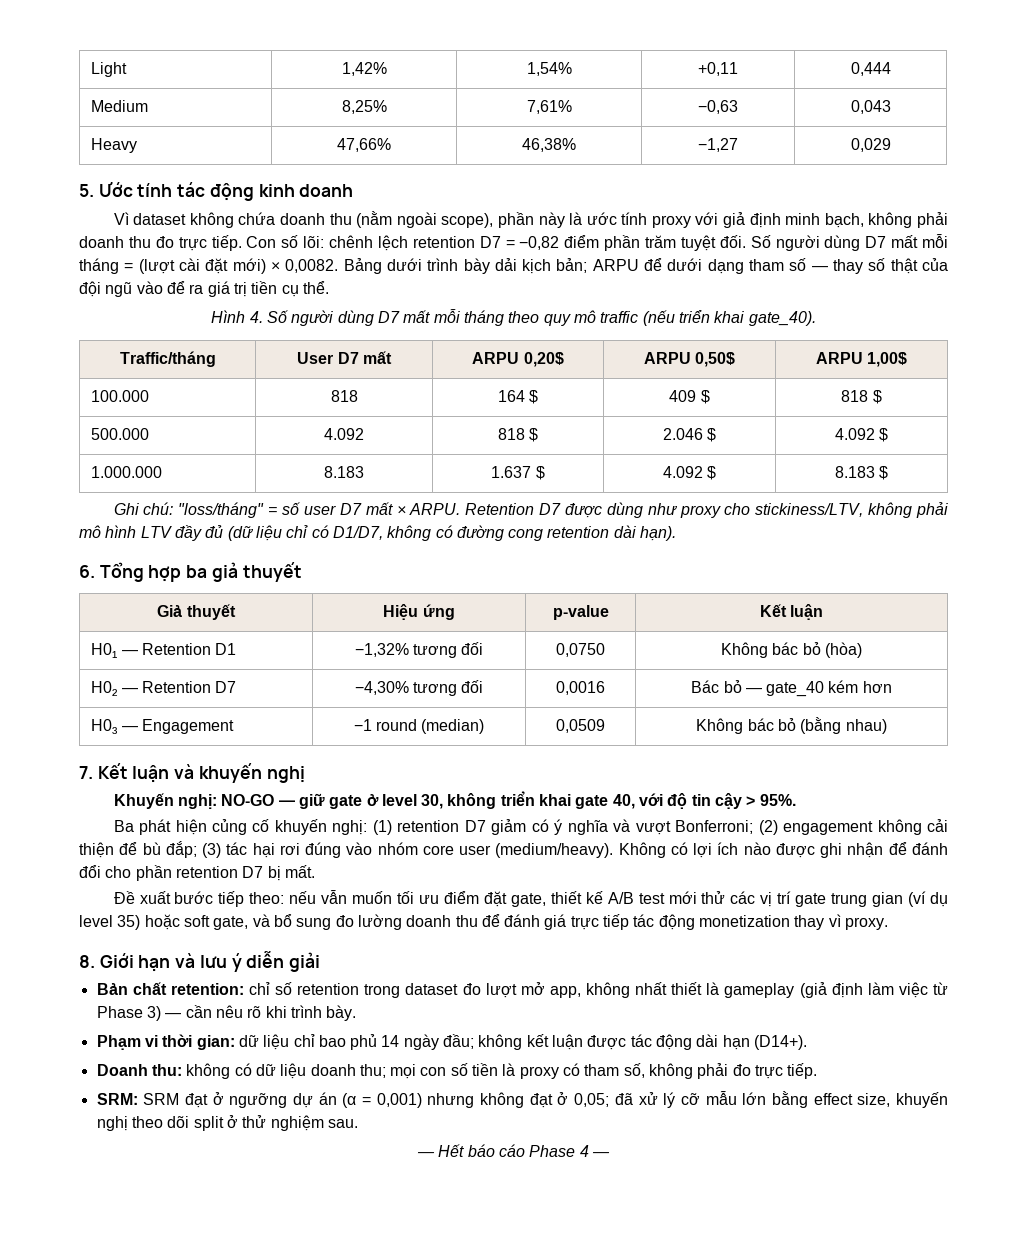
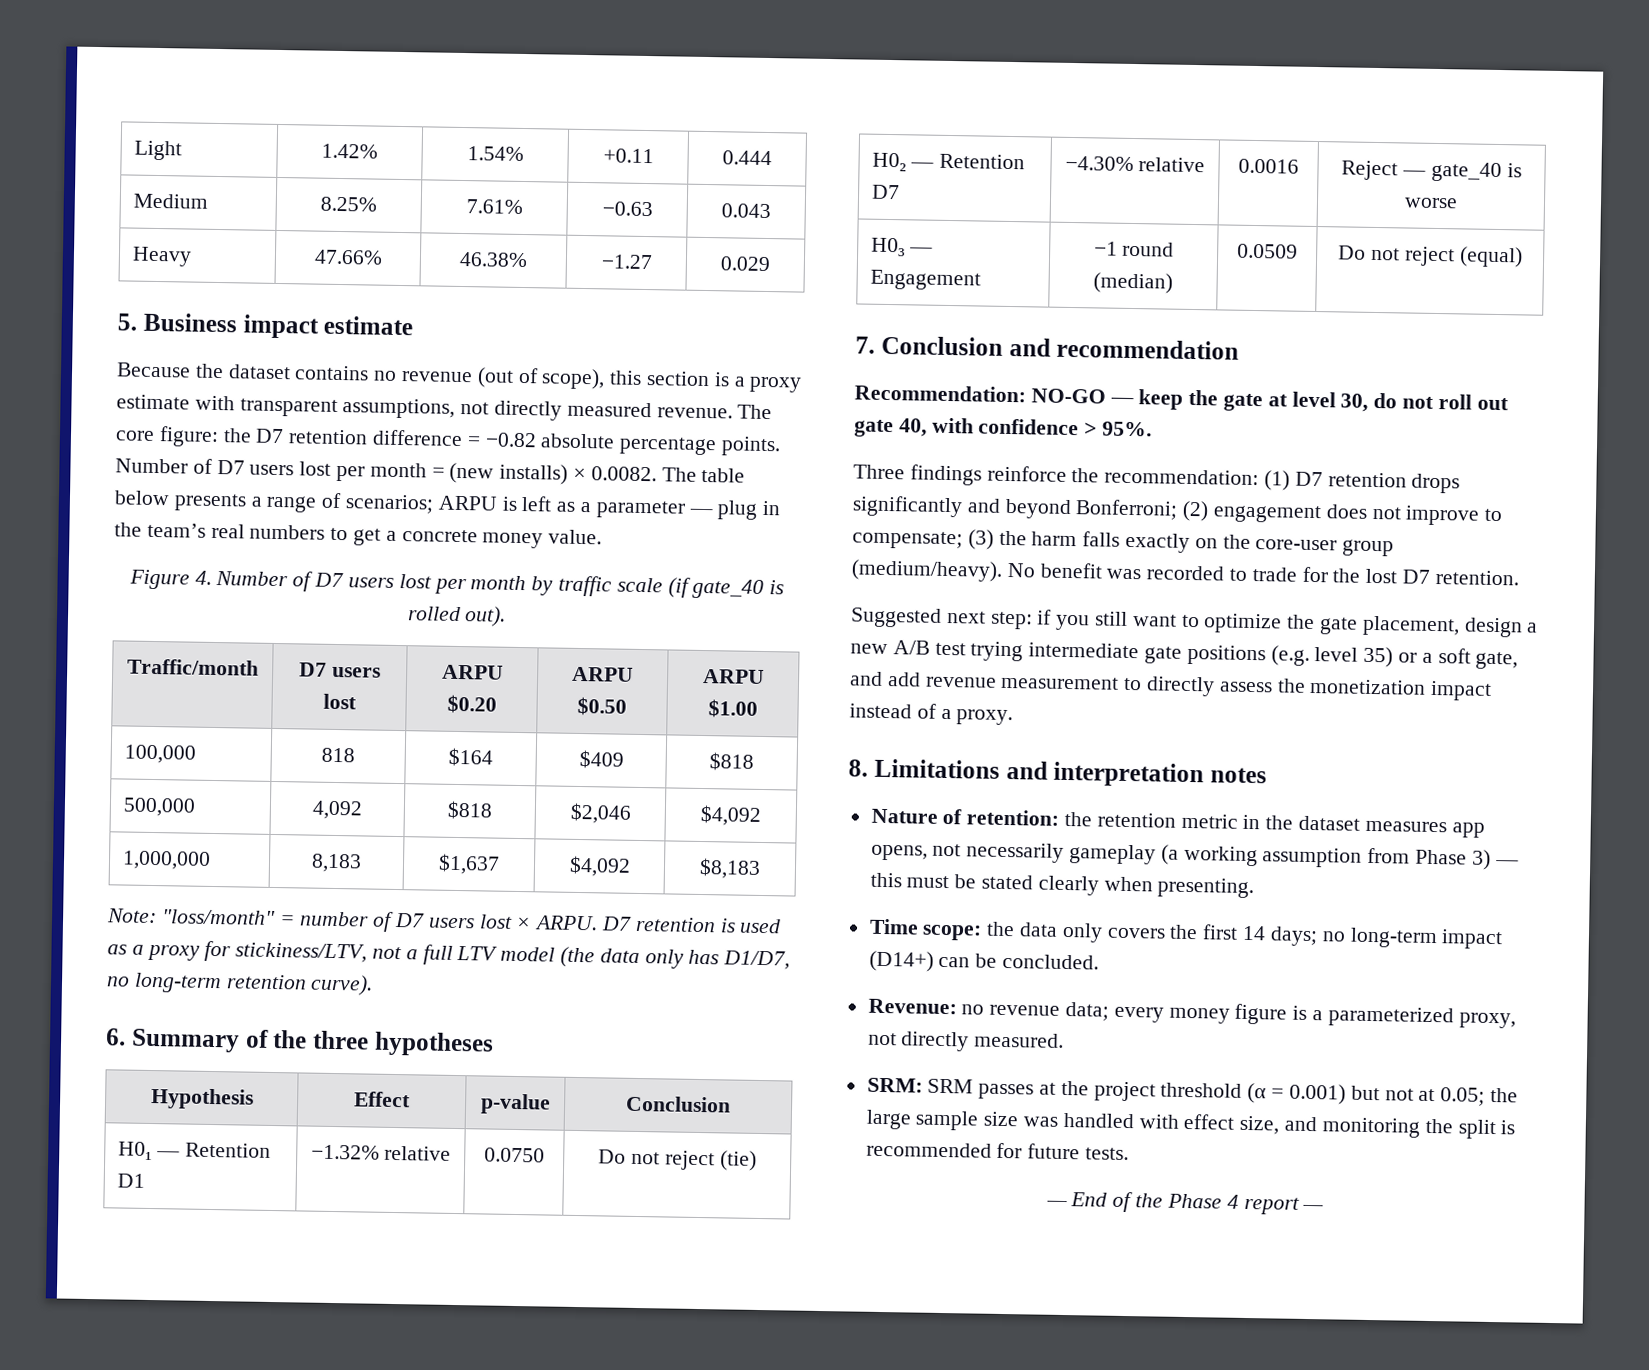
[341,62,387,76] [526,62,572,76] [698,62,738,76] [850,62,891,76] [91,100,149,112] [341,100,387,114] [526,100,572,114] [698,100,738,114] [850,100,891,114] [91,138,138,153] [337,138,391,152] [522,138,576,152] [698,138,738,152] [850,138,891,152] [79,182,354,201] [113,211,948,228] [79,234,948,251] [79,258,949,274] [79,281,329,297] [211,309,816,326] [119,351,216,367] [297,351,392,364] [472,352,564,367] [643,352,736,367] [815,352,908,367] [91,390,150,402] 1,42% | 1,54% | +0,11 | 0,444 // Medium | 8,25% | 7,61% | −0,63 | 0,043 // Heavy | 47,66% | 46,38% | −1,27 | 0,029 // 5. Ước tính tác động kinh doanh // Vì dataset không chứa doanh thu (nằm ngoài scope), phần này là ước tính proxy với giả định minh bạch, không phải doanh thu đo trực tiếp. Con số lõi: chênh lệch retention D7 = −0,82 điểm phần trăm tuyệt đối. Số người dùng D7 mất mỗi tháng = (lượt cài đặt mới) × 0,0082. Bảng dưới trình bày dải kịch bản; ARPU để dưới dạng tham số — thay số thật của đội ngũ vào để ra giá trị tiền cụ thể. // Hình 4. Số người dùng D7 mất mỗi tháng theo quy mô traffic (nếu triển khai gate_40). // Traffic/tháng | User D7 mất | ARPU 0,20$ | ARPU 0,50$ | ARPU 1,00$ // 100.000 -> [321,143,378,159] [466,146,524,161] [602,148,654,164] [722,150,772,166] [133,193,209,209] [320,196,377,212] [465,199,523,214] [601,201,653,217] [721,203,771,219] [132,246,193,267] [313,249,383,265] [459,251,528,268] [600,254,653,270] [720,256,771,272] [117,312,414,339] [116,362,803,393] [116,394,773,421] [115,426,782,457] [115,458,746,485] [114,490,782,520] [114,522,603,549] [128,569,785,600] [407,606,507,627] [127,658,259,676] [299,662,381,678] [322,693,357,710] [441,664,504,680] [446,694,497,714] [572,666,634,682] [577,696,627,716] [702,668,765,685] [707,699,758,718] [124,744,197,764] 1.42% | 1.54% | +0.11 | 0.444 // Medium | 8.25% | 7.61% | −0.63 | 0.043 // Heavy | 47.66% | 46.38% | −1.27 | 0.029 // 5. Business impact estimate // Because the dataset contains no revenue (out of scope), this section is a proxy estimate with transparent assumptions, not directly measured revenue. The core figure: the D7 retention difference = −0.82 absolute percentage points. Number of D7 users lost per month = (new installs) × 0.0082. The table below presents a range of scenarios; ARPU is left as a parameter — plug in the team’s real numbers to get a concrete money value. // Figure 4. Number of D7 users lost per month by traffic scale (if gate_40 is rolled out). // Traffic/month | D7 users lost | ARPU $0.20 | ARPU $0.50 | ARPU $1.00 // 100,000
[497,390,539,404] [669,390,710,404] [841,390,882,404] [91,428,150,440] [324,428,364,440] [497,428,539,442] [662,428,717,442] [834,428,889,442] [91,466,163,478] [324,466,364,478] [491,466,545,480] [662,466,717,480] [834,466,889,480] [113,502,949,518] [79,525,677,541] [79,562,302,582] [157,604,236,620] [383,604,455,620] 164 $ | 409 $ | 818 $ // 500.000 | 4.092 | 818 $ | 2.046 $ | 4.092 $ // 1.000.000 | 8.183 | 1.637 $ | 4.092 $ | 8.183 $ // Ghi chú: "loss/tháng" = số user D7 mất × ARPU. Retention D7 được dùng như proxy cho stickiness/LTV, không phải mô hình LTV đầy đủ (dữ liệu chỉ có D1/D7, không có đường cong retention dài hạn). // 6. Tổng hợp ba giả thuyết // Giả thuyết | Hiệu ứng -> [448,747,493,767] [578,749,624,769] [709,752,754,771] [123,797,197,817] [312,800,363,820] [447,800,493,820] [569,802,632,824] [700,804,762,826] [122,850,212,870] [311,853,362,873] [438,853,500,875] [568,855,631,877] [699,857,761,879] [107,908,782,934] [107,940,791,970] [106,972,374,996] [105,1028,494,1057] [149,1087,254,1110] [354,1091,411,1108] $164 | $409 | $818 // 500,000 | 4,092 | $818 | $2,046 | $4,092 // 1,000,000 | 8,183 | $1,637 | $4,092 | $8,183 // Note: "loss/month" = number of D7 users lost × ARPU. D7 retention is used as a proxy for stickiness/LTV, not a full LTV model (the data only has D1/D7, no long-term retention curve). // 6. Summary of the three hypotheses // Hypothesis | Effect
[759,604,824,620] Kết luận -> [625,1095,731,1113] Conclusion
[354,642,484,658] [556,643,605,657] [721,642,862,658] [91,681,237,696] [354,680,484,696] [556,681,605,695] [691,680,892,697] −1,32% tương đối | 0,0750 | Không bác bỏ (hòa) // H0₂ — Retention D7 | −4,30% tương đối | 0,0016 | Bác bỏ — gate_40 kém hơn -> [310,1144,452,1161] [484,1147,545,1163] [598,1149,757,1171] [872,152,1026,172] [871,184,901,200] [1064,155,1206,173] [1238,158,1299,174] [1341,160,1522,183] [1404,197,1458,209] −1.32% relative | 0.0750 | Do not reject (tie) // H0₂ — Retention D7 | −4.30% relative | 0.0016 | Reject — gate_40 is worse
[556,719,605,733] [696,717,887,734] [79,763,305,783] [113,791,796,809] [113,819,949,835] [79,841,948,858] [79,865,315,881] [113,890,949,907] [79,914,889,930] [79,951,321,972] [96,982,949,998] [96,1005,357,1021] [96,1034,808,1050] [96,1063,818,1079] [96,1091,948,1108] [96,1115,358,1131] [417,1144,525,1157] 0,0509 | Không bác bỏ (bằng nhau) // 7. Kết luận và khuyến nghị // Khuyến nghị: NO-GO — giữ gate ở level 30, không triển khai gate 40, với độ tin cậy > 95%. // Ba phát hiện củng cố khuyến nghị: (1) retention D7 giảm có ý nghĩa và vượt Bonferroni; (2) engagement không cải thiện để bù đắp; (3) tác hại rơi đúng vào nhóm core user (medium/heavy). Không có lợi ích nào được ghi nhận để đánh đổi cho phần retention D7 bị mất. // Đề xuất bước tiếp theo: nếu vẫn muốn tối ưu điểm đặt gate, thiết kế A/B test mới thử các vị trí gate trung gian (ví dụ level 35) hoặc soft gate, và bổ sung đo lường doanh thu để đánh giá trực tiếp tác động monetization thay vì proxy. // 8. Giới hạn và lưu ý diễn giải // Bản chất retention: chỉ số retention trong dataset đo lượt mở app, không nhất thiết là gameplay (giả định làm việc từ Phase 3) — cần nêu rõ khi trình bày. // Phạm vi thời gian: dữ liệu chỉ bao phủ 14 ngày đầu; không kết luận được tác động dài hạn (D14+). // Doanh thu: không có dữ liệu doanh thu; mọi con số tiền là proxy có tham số, không phải đo trực tiếp. // SRM: SRM đạt ở ngưỡng dự án (α = 0,001) nhưng không đạt ở 0,05; đã xử lý cỡ mẫu lớn bằng effect size, khuyến nghị theo dõi split ở thử nghiệm sau. // — Hết báo cáo -> [1237,243,1298,259] [1338,245,1523,268] [855,335,1240,360] [854,384,1509,412] [854,417,1153,438] [853,464,1461,494] [852,495,1503,526] [852,529,1395,557] [851,559,1519,586] [850,607,1539,638] [850,640,1519,670] [849,671,1493,701] [849,703,1014,726] [848,758,1267,788] [870,808,1485,838] [870,842,1519,870] [869,872,1255,899] [868,918,1504,950] [868,950,1100,972] [867,998,1516,1029] [867,1031,1065,1052] [866,1077,1518,1106] [865,1109,1516,1140] [865,1141,1130,1161] [1045,1191,1164,1213] 0.0509 | Do not reject (equal) // 7. Conclusion and recommendation // Recommendation: NO-GO — keep the gate at level 30, do not roll out gate 40, with confidence > 95%. // Three findings reinforce the recommendation: (1) D7 retention drops significantly and beyond Bonferroni; (2) engagement does not improve to compensate; (3) the harm falls exactly on the core-user group (medium/heavy). No benefit was recorded to trade for the lost D7 retention. // Suggested next step: if you still want to optimize the gate placement, design a new A/B test trying intermediate gate positions (e.g. level 35) or a soft gate, and add revenue measurement to directly assess the monetization impact instead of a proxy. // 8. Limitations and interpretation notes // Nature of retention: the retention metric in the dataset measures app opens, not necessarily gameplay (a working assumption from Phase 3) — this must be stated clearly when presenting. // Time scope: the data only covers the first 14 days; no long-term impact (D14+) can be concluded. // Revenue: no revenue data; every money figure is a parameterized proxy, not directly measured. // SRM: SRM passes at the project threshold (α = 0.001) but not at 0.05; the large sample size was handled with effect size, and monitoring the split is recommended for future tests. // — End of the
(589, 1151) none -> [1243,1196,1300,1215] report

